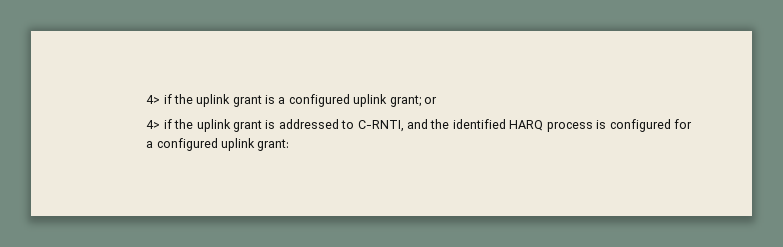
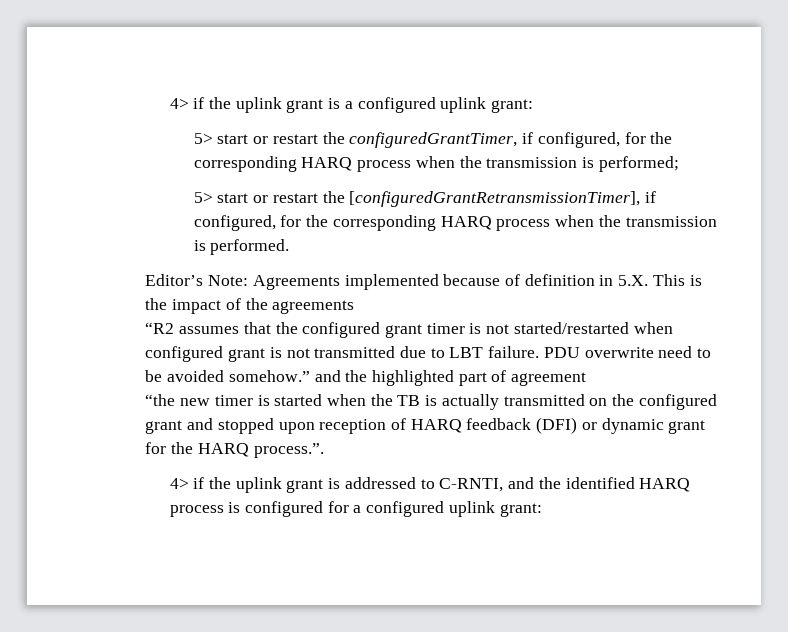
[389,95,437,107] grant; or -> [491,99,534,113] [193,132,673,148] [193,156,679,172] [193,191,657,207] [193,215,717,231] [193,239,290,255] [145,274,702,290] [145,298,355,314] [145,322,673,338] [145,346,712,362] [145,370,587,386] [145,394,717,410] [145,417,706,434] [145,442,324,458] grant: // 5> start or restart the configuredGrantTimer, if configured, for the corresponding HARQ process when the transmission is performed; // 5> start or restart the [configuredGrantRetransmissionTimer], if configured, for the corresponding HARQ process when the transmission is performed. // Editor’s Note: Agreements implemented because of definition in 5.X. This is the impact of the agreements // “R2 assumes that the configured grant timer is not started/restarted when configured grant is not transmitted due to LBT failure. PDU overwrite need to be avoided somehow.” and the highlighted part of agreement // “the new timer is started when the TB is actually transmitted on the configured grant and stopped upon reception of HARQ feedback (DFI) or dynamic grant for the HARQ process.”.

